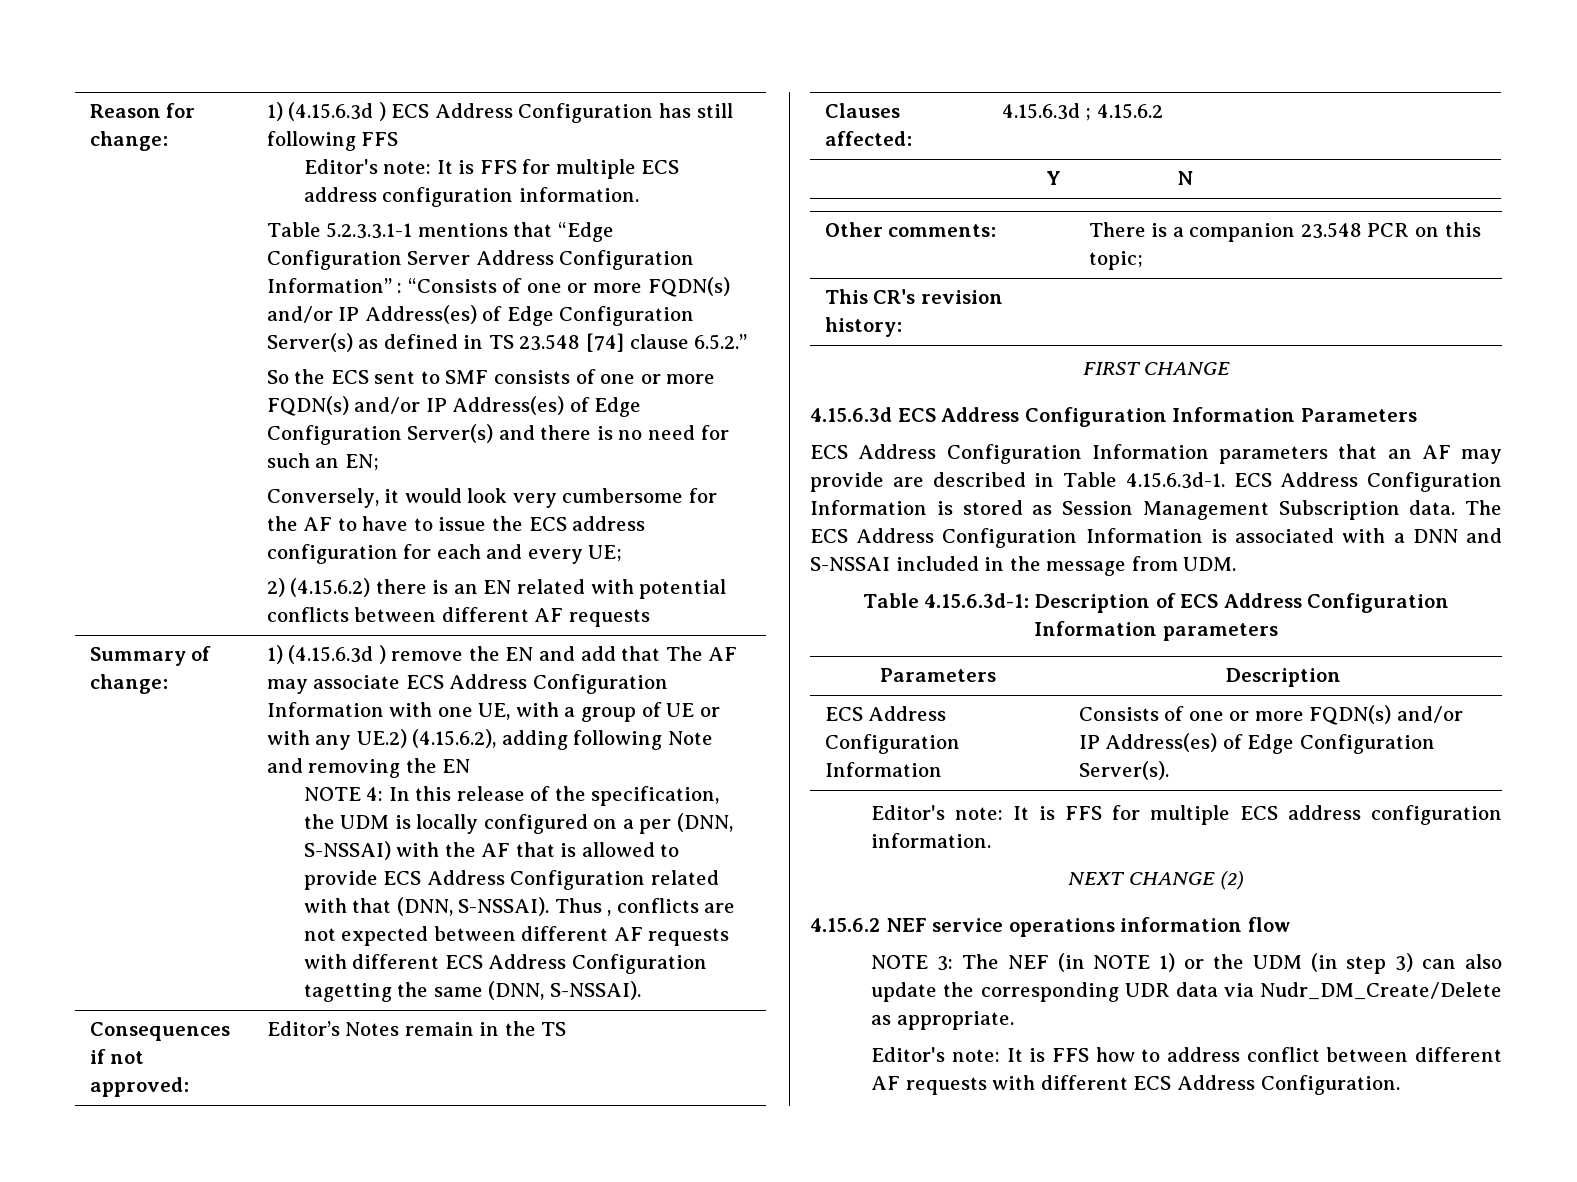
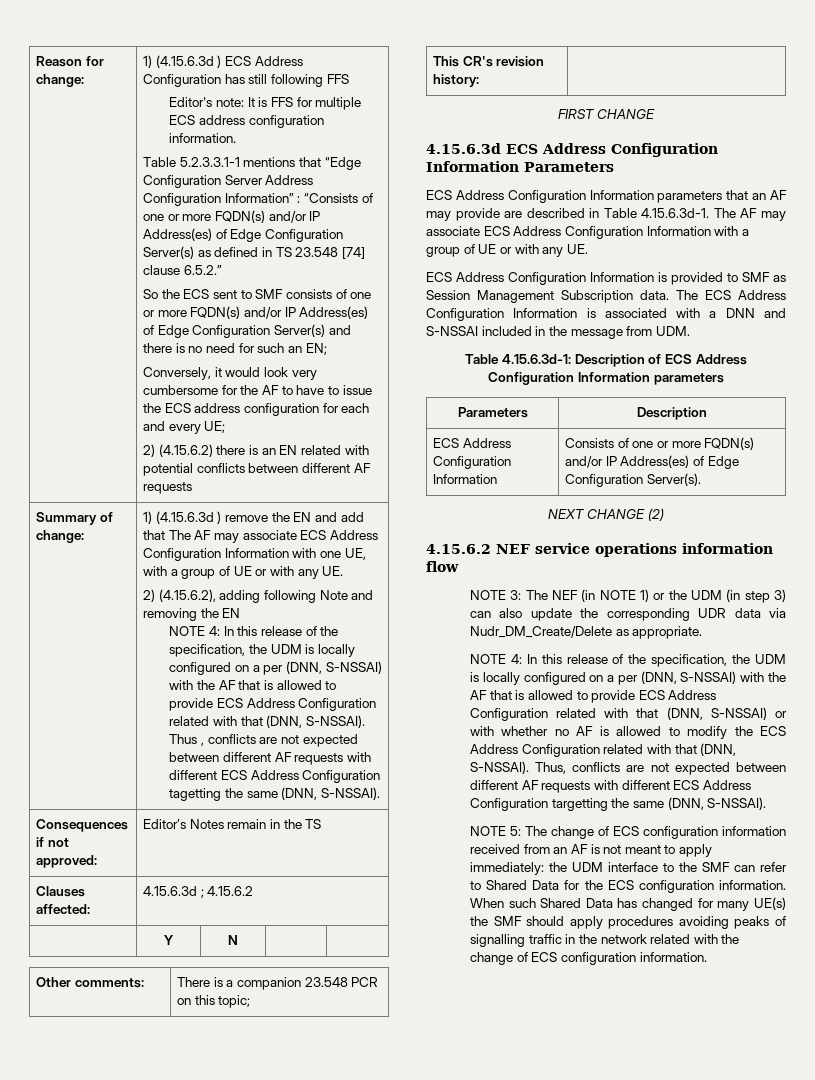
[356,729,407,748] UE.2) -> [322,566,344,576] [143,589,156,602] UE. // 2)
[1233,472,1502,492] [810,500,1023,515] ECS Address Configuration Information is stored -> [713,208,786,221] [426,226,749,239] [426,244,588,257] [426,272,770,285] The AF may associate ECS Address Configuration Information with a group of UE or with any UE. // ECS Address Configuration Information is provided to SMF
[871,805,1502,825] [871,833,992,848] // Editor's note: It is FFS for multiple ECS address configuration information. -> (701, 479) none
[871,1047,1502,1062] [871,1075,1400,1095] Editor's note: It is FFS how to address conflict between different AF requests with different ECS Address Configuration. -> [469,654,786,667] [469,671,786,685] [469,690,717,703] [469,707,787,721] [469,726,786,739] [469,743,737,757] [469,761,786,775] [469,780,751,793] [469,797,767,811] [469,826,786,839] [469,844,713,857] [469,862,787,875] [469,880,786,893] [469,897,786,911] [469,916,786,929] [469,934,740,947] [469,952,707,965] NOTE 4: In this release of the specification, the UDM is locally configured on a per (DNN, S-NSSAI) with the AF that is allowed to provide ECS Address Configuration related with that (DNN, S-NSSAI) or with whether no AF is allowed to modify the ECS Address Configuration related with that (DNN, S-NSSAI). Thus, conflicts are not expected between different AF requests with different ECS Address Configuration targetting the same (DNN, S-NSSAI). // NOTE 5: The change of ECS configuration information received from an AF is not meant to apply immediately: the UDM interface to the SMF can refer to Shared Data for the ECS configuration information. When such Shared Data has changed for many UE(s) the SMF should apply procedures avoiding peaks of signalling traffic in the network related with the change of ECS configuration information.

